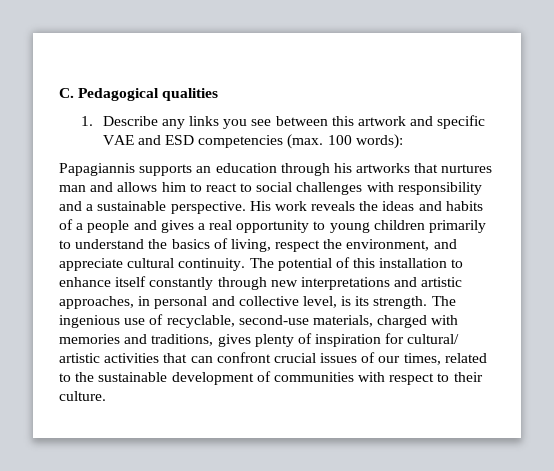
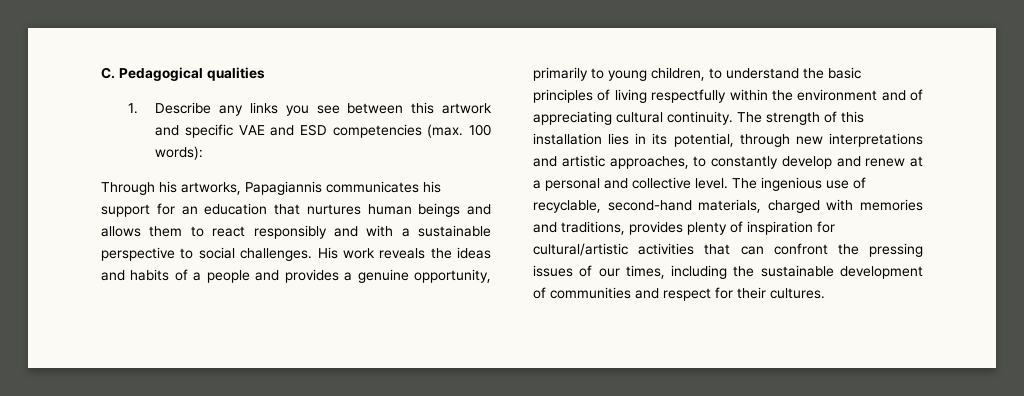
[59,163,493,176] [59,185,86,192] Papagiannis supports an education through his artworks that nurtures man -> [101,181,441,195] [101,203,461,217] Through his artworks, Papagiannis communicates his support for an education that nurtures human beings
[161,182,186,192] him -> [149,226,183,237] them
[240,182,482,195] [59,201,246,214] to social challenges with responsibility and a sustainable perspective. -> [253,225,491,239] [101,247,313,261] responsibly and with a sustainable perspective to social challenges.
[160,220,487,233] [59,238,457,252] [59,258,123,271] gives a real opportunity to young children primarily to understand the basics of living, respect the environment, and appreciate -> [284,269,492,283] [533,67,861,81] [533,89,923,103] [533,111,612,125] provides a genuine opportunity, primarily to young children, to understand the basic principles of living respectfully within the environment and of appreciating
[277,258,332,271] potential -> [766,112,820,125] strength
[451,259,464,268] [59,276,214,290] to enhance itself constantly -> [608,133,734,147] lies in its potential,
[138,296,428,309] in personal and collective level, is its strength. -> [693,156,923,169] [533,177,728,191] to constantly develop and renew at a personal and collective level.
[238,315,309,325] second-use -> [607,200,692,211] second-hand
[217,334,251,347] gives -> [629,221,683,235] provides
[407,334,460,344] [59,353,100,363] cultural/ artistic -> [533,243,628,256] cultural/artistic
[273,353,316,363] crucial -> [837,243,923,257] the pressing
[444,353,487,363] [59,373,71,382] related to -> [671,265,728,279] including
[358,372,483,385] [59,391,106,401] with respect to their culture. -> [635,287,825,301] and respect for their cultures.

